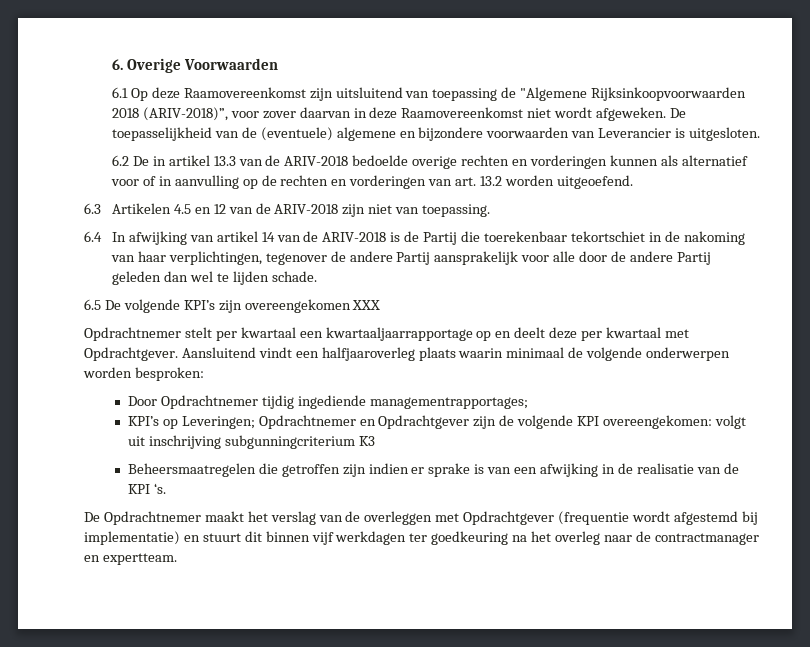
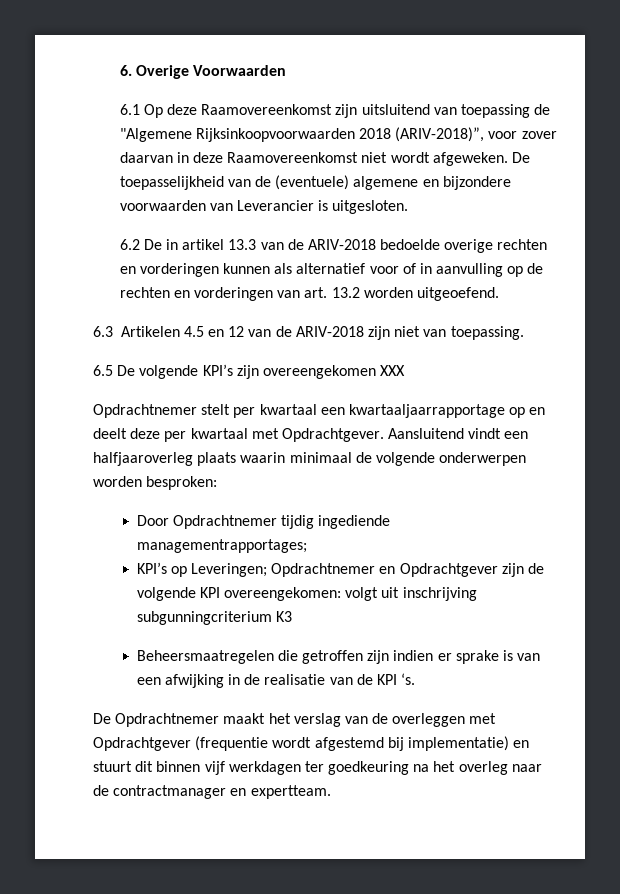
[84,231,745,245] [110,251,711,265] [111,271,317,285] // 6.4 In afwijking van artikel 14 van de ARIV-2018 is de Partij die toerekenbaar tekortschiet in de nakoming van haar verplichtingen, tegenover de andere Partij aansprakelijk voor alle door de andere Partij geleden dan wel te lijden schade. -> (524, 333) none

